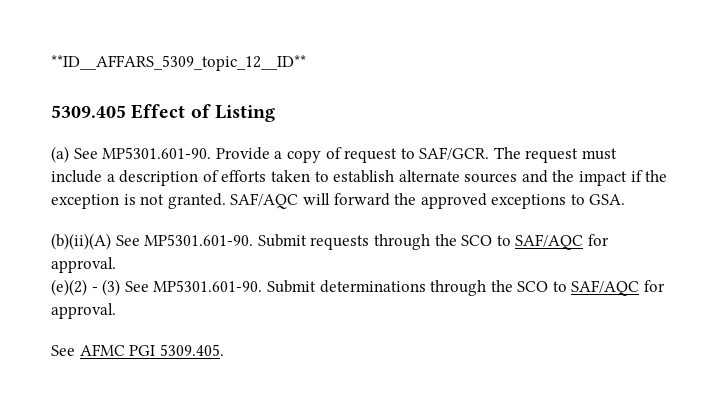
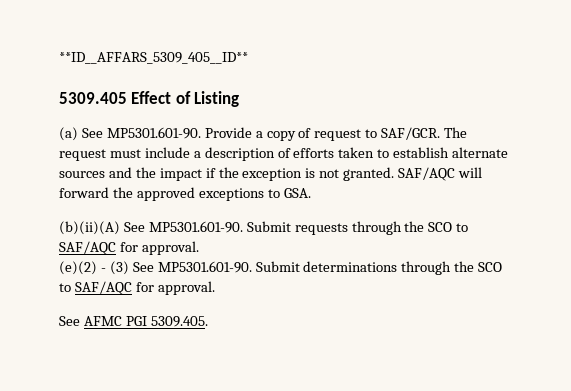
[51,55,306,71] **ID__AFFARS_5309_topic_12__ID** -> [59,52,248,64] **ID__AFFARS_5309_405__ID**

